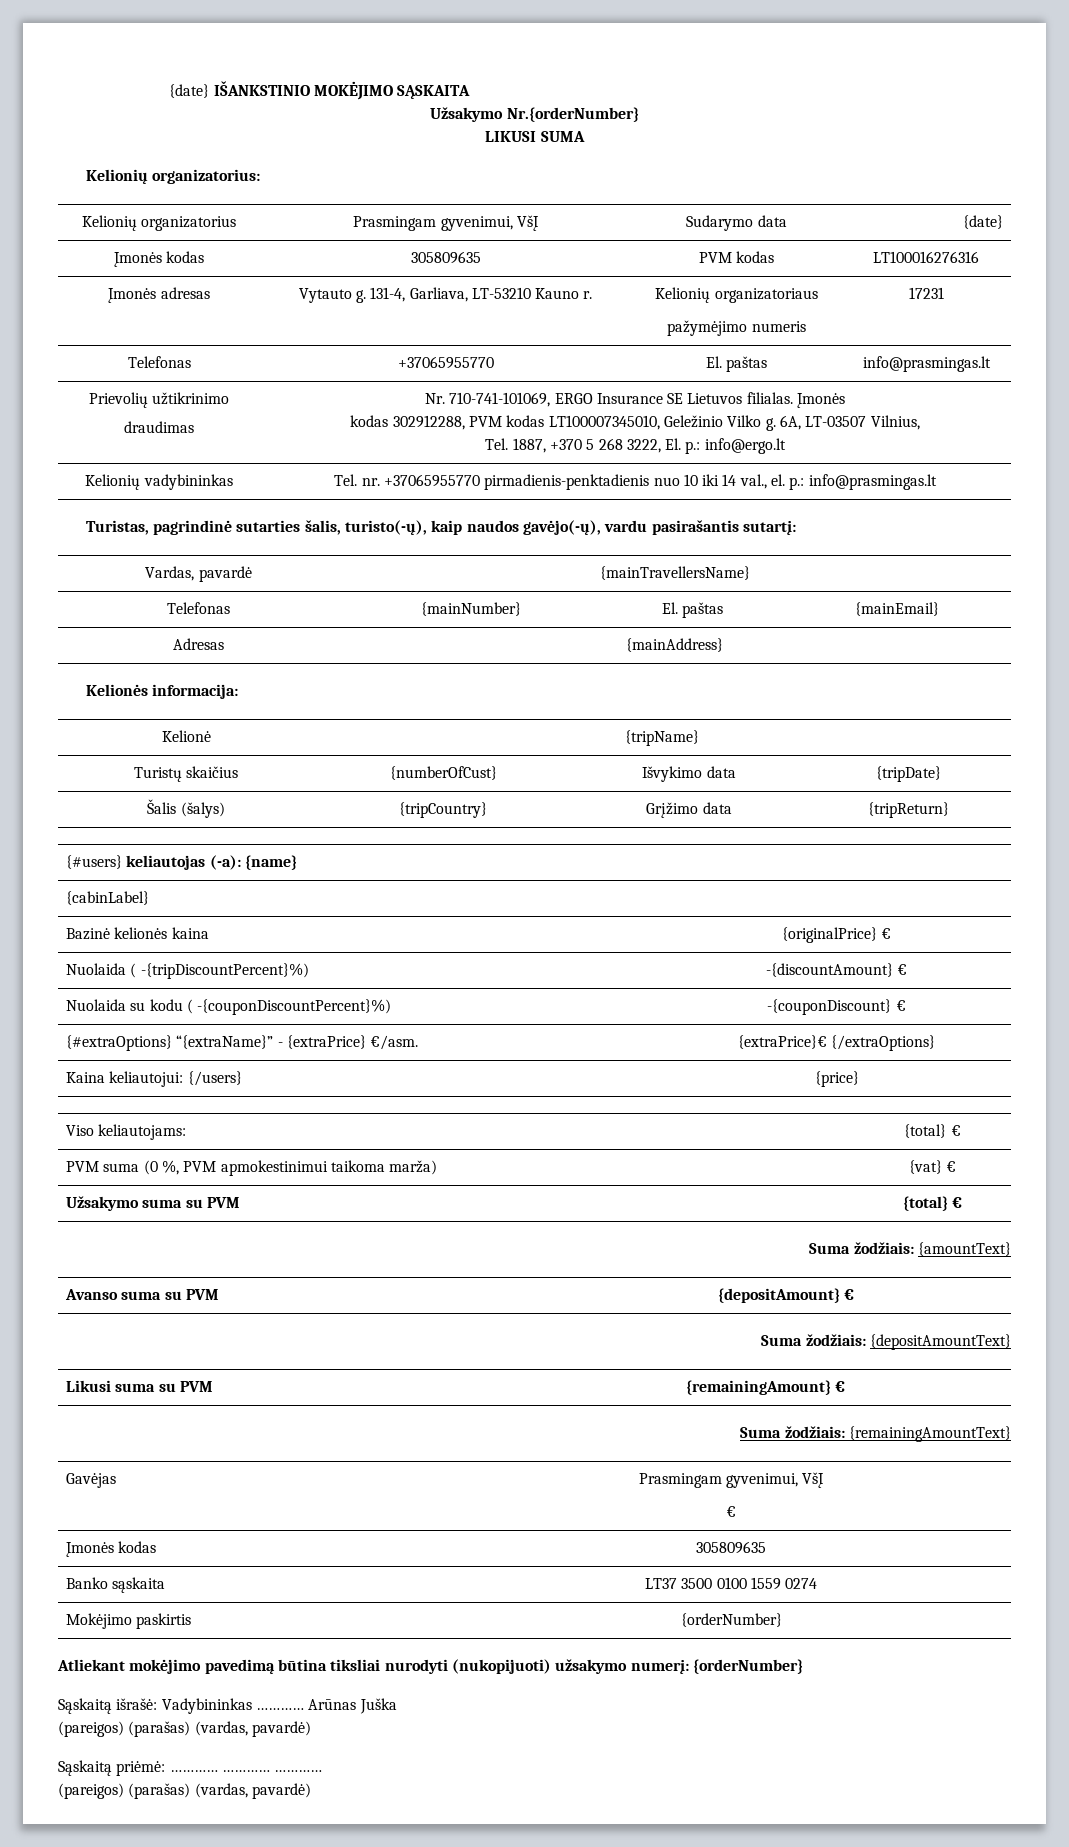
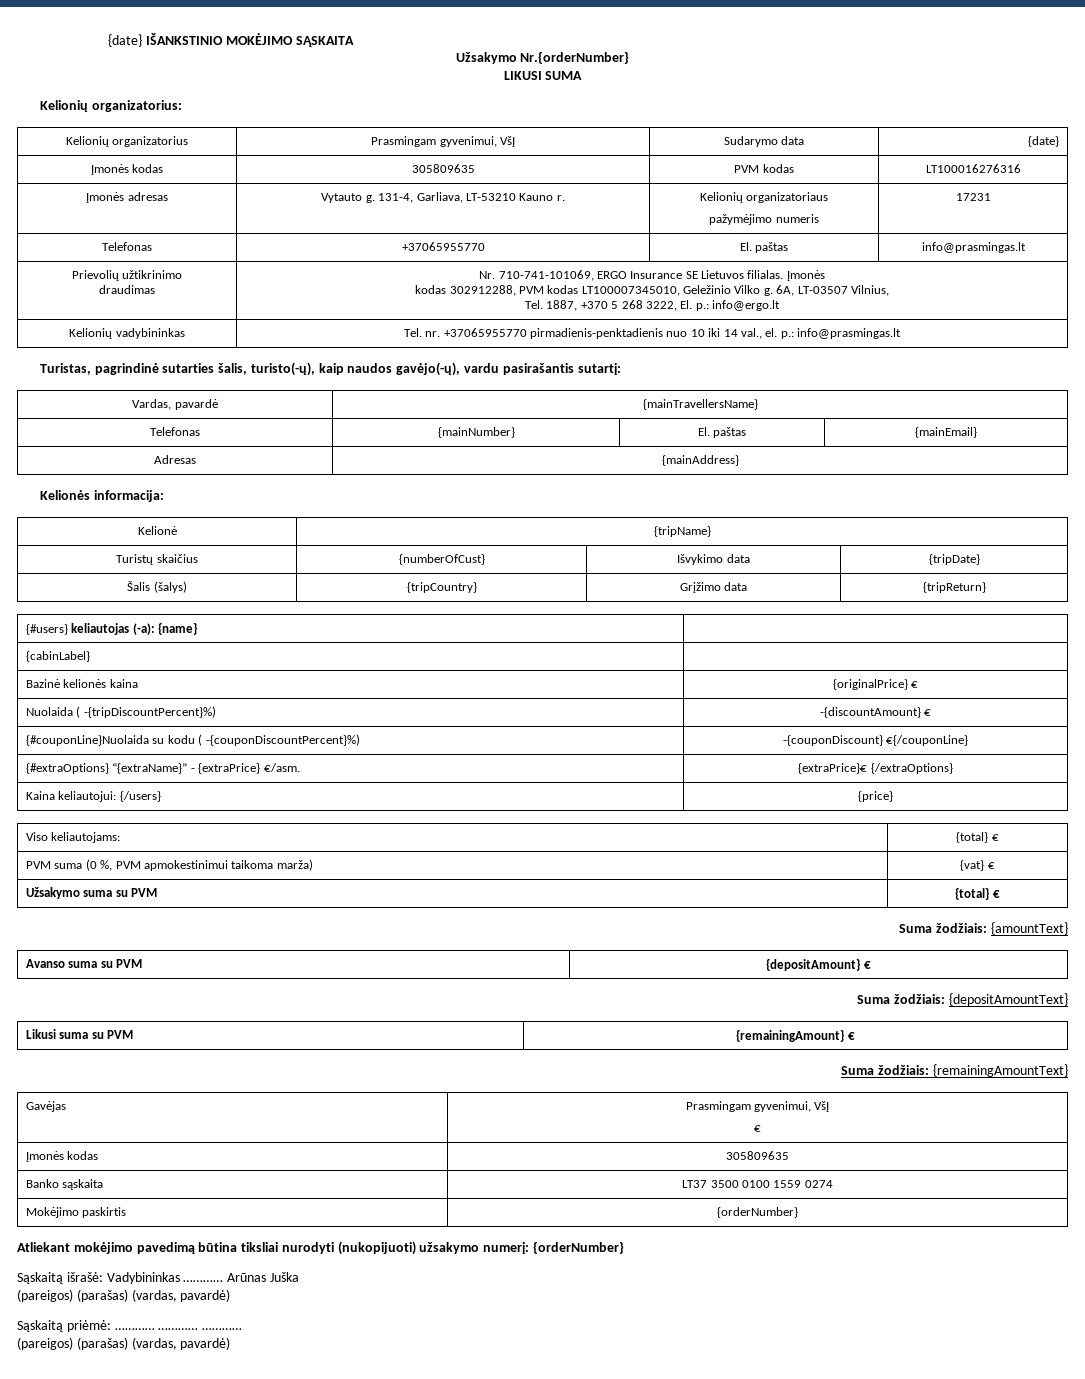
[66,999,127,1011] Nuolaida -> [26,735,150,746] {#couponLine}Nuolaida
[895,1000,906,1011] € -> [886,735,969,746] €{/couponLine}

